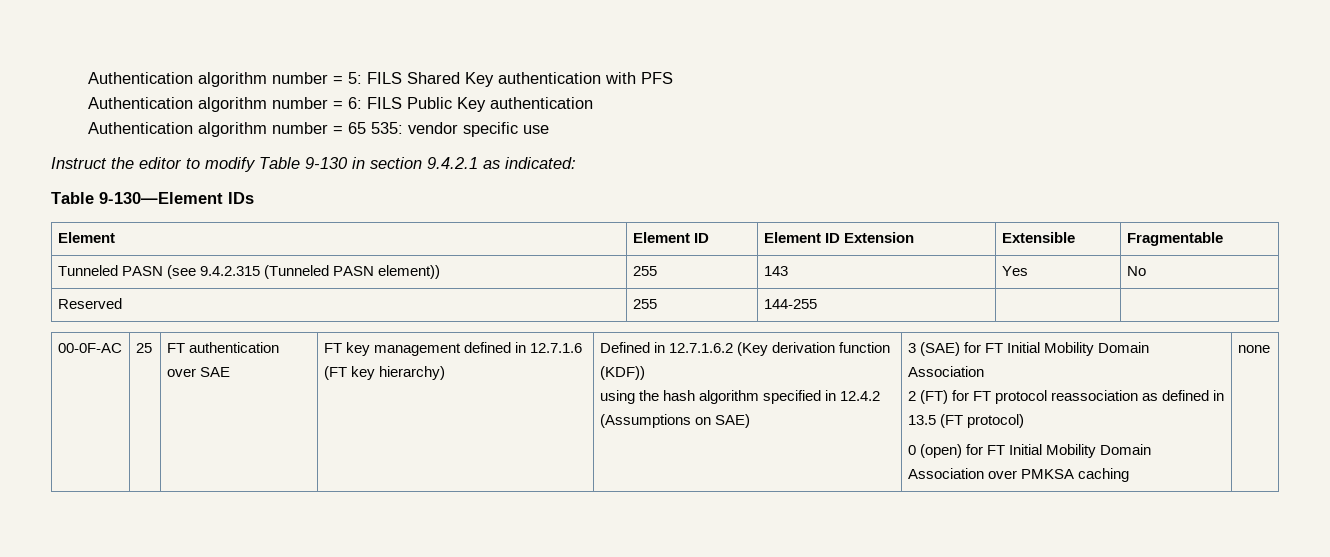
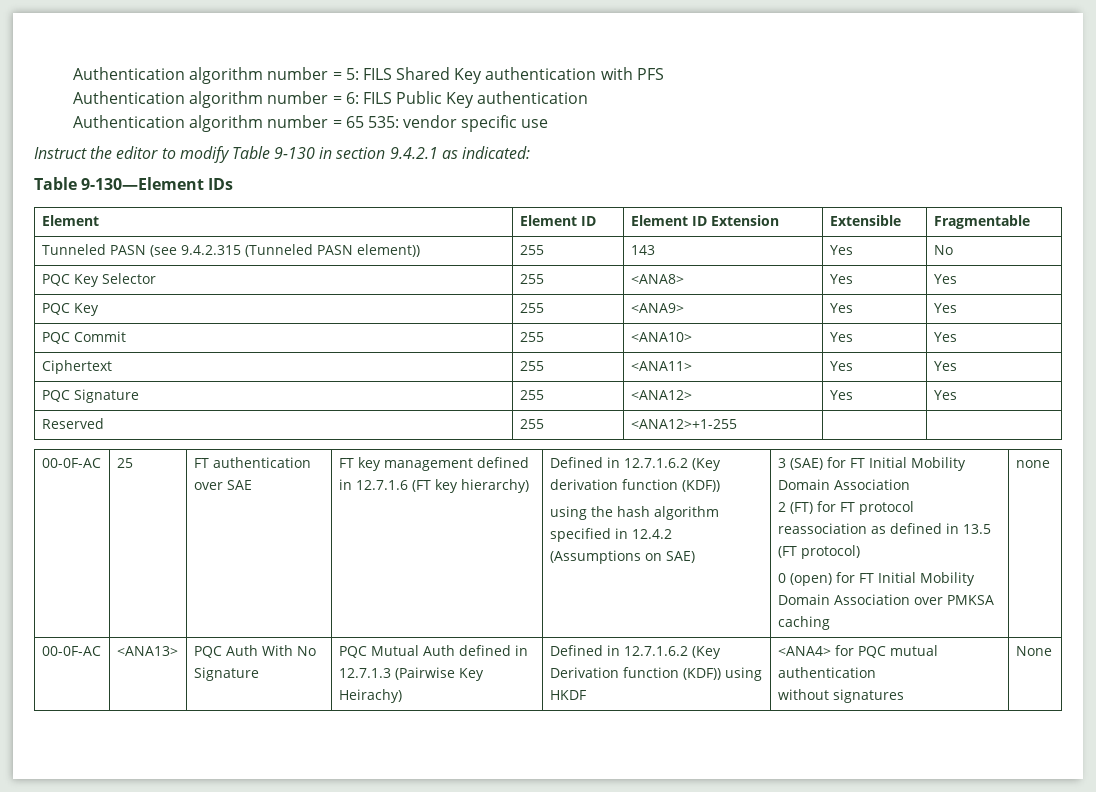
(1146, 271) none -> [41,273,156,287] [519,274,544,284] [630,274,684,284] [829,274,853,284] [933,274,957,284] [41,303,99,316] [519,303,544,313] [630,303,684,313] [829,303,853,313] [933,303,957,313] [41,331,126,344] [519,332,544,342] [630,332,692,342] [829,332,853,342] [933,332,957,342] [41,360,112,374] [519,361,544,371] [630,361,692,371] [829,361,853,371] [933,361,957,371] [41,389,139,403] [519,390,544,400] [630,390,692,400] [829,390,853,400] [933,390,957,400] // PQC Key Selector | 255 | <ANA8> | Yes | Yes // PQC Key | 255 | <ANA9> | Yes | Yes // PQC Commit | 255 | <ANA10> | Yes | Yes // Ciphertext | 255 | <ANA11> | Yes | Yes // PQC Signature | 255 | <ANA12> | Yes | Yes
[763,299,817,309] 144-255 -> [630,419,737,429] <ANA12>+1-255
(1270, 349) none -> [41,646,101,656] [116,646,178,656] [193,645,316,658] [193,667,259,681] [338,645,528,658] [338,667,484,681] [338,689,402,703] [549,645,721,659] [549,667,762,681] [549,690,586,700] [777,645,938,658] [777,667,876,678] [777,689,904,703] [1015,646,1052,656] // 00-0F-AC | <ANA13> | PQC Auth With No Signature | PQC Mutual Auth defined in 12.7.1.3 (Pairwise Key Heirachy) | Defined in 12.7.1.6.2 (Key Derivation function (KDF)) using HKDF | <ANA4> for PQC mutual authentication // without signatures | None

